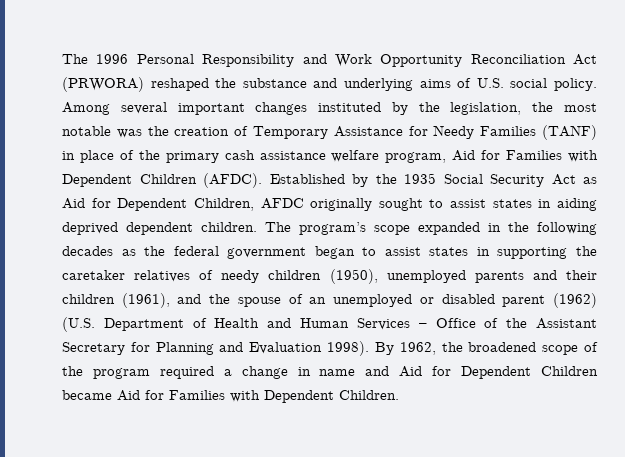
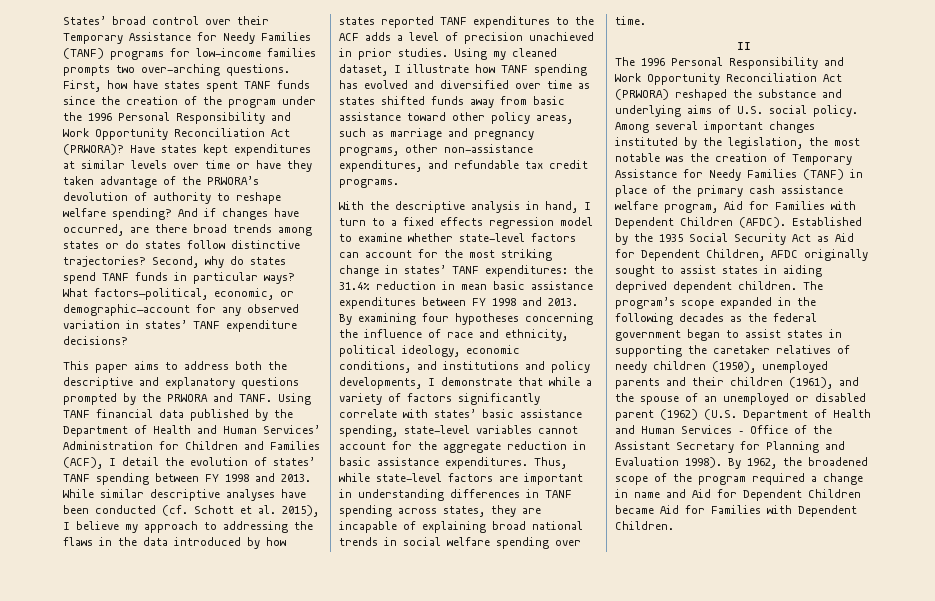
(62, 59) none -> [63,16,269,25] [63,32,311,44] [63,48,316,60] [63,64,290,76] [63,80,310,92] [63,96,316,108] [63,112,291,124] [63,128,290,140] [63,144,311,156] [63,160,312,172] [63,176,259,188] [63,192,281,204] [63,208,299,220] [63,224,312,236] [63,240,300,249] [63,256,286,268] [63,272,295,284] [63,288,294,300] [63,304,299,316] [63,320,297,332] [63,336,128,345] [63,361,287,373] [63,377,299,389] [63,393,311,405] [63,409,293,421] [63,425,320,437] [63,441,320,450] [63,457,315,469] [63,473,311,485] [63,489,306,501] [63,505,319,517] [63,521,313,533] [63,537,286,549] [339,16,594,28] [339,32,594,44] [339,48,557,60] [339,64,587,76] [339,80,590,89] [339,96,565,108] [339,112,573,124] [339,128,534,140] [339,144,533,156] [339,160,588,172] [339,179,399,188] [339,201,591,213] [339,217,593,229] [339,233,576,242] [339,249,552,261] [339,265,593,277] [339,281,593,290] [339,297,578,309] [339,313,593,325] [339,329,568,341] [339,345,520,357] [339,361,590,373] [339,377,592,389] [339,393,540,405] [339,409,582,418] [339,425,578,437] [339,441,586,453] [339,457,567,469] [339,473,583,485] [339,489,572,501] [339,505,541,517] [339,521,583,533] [339,537,581,549] [615,16,646,25] [736,42,751,50] States’ broad control over their Temporary Assistance for Needy Families (TANF) programs for low-income families prompts two over-arching questions. First, how have states spent TANF funds since the creation of the program under the 1996 Personal Responsibility and Work Opportunity Reconciliation Act (PRWORA)? Have states kept expenditures at similar levels over time or have they taken advantage of the PRWORA’s devolution of authority to reshape welfare spending? And if changes have occurred, are there broad trends among states or do states follow distinctive trajectories? Second, why do states spend TANF funds in particular ways? What factors—political, economic, or demographic—account for any observed variation in states’ TANF expenditure decisions? // This paper aims to address both the descriptive and explanatory questions prompted by the PRWORA and TANF. Using TANF financial data published by the Department of Health and Human Services’ Administration for Children and Families (ACF), I detail the evolution of states’ TANF spending between FY 1998 and 2013. While similar descriptive analyses have been conducted (cf. Schott et al. 2015), I believe my approach to addressing the flaws in the data introduced by how states reported TANF expenditures to the ACF adds a level of precision unachieved in prior studies. Using my cleaned dataset, I illustrate how TANF spending has evolved and diversified over time as states shifted funds away from basic assistance toward other policy areas, such as marriage and pregnancy programs, other non-assistance expenditures, and refundable tax credit programs. // With the descriptive analysis in hand, I turn to a fixed effects regression model to examine whether state-level factors can account for the most striking change in states’ TANF expenditures: the 31.4% reduction in mean basic assistance expenditures between FY 1998 and 2013. By examining four hypotheses concerning the influence of race and ethnicity, political ideology, economic conditions, and institutions and policy developments, I demonstrate that while a variety of factors significantly correlate with states’ basic assistance spending, state-level variables cannot account for the aggregate reduction in basic assistance expenditures. Thus, while state-level factors are important in understanding differences in TANF spending across states, they are incapable of explaining broad national trends in social welfare spending over time. // II //

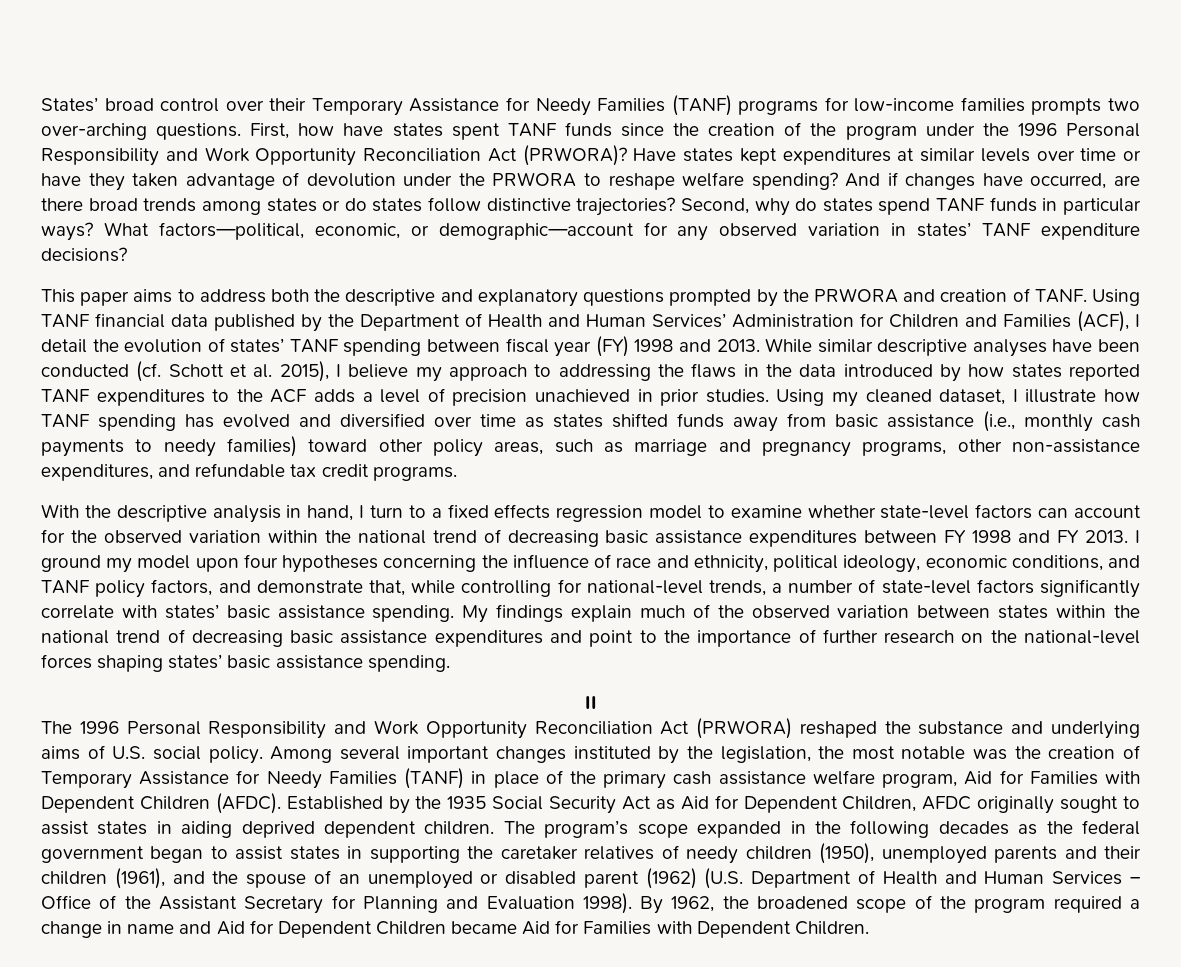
[182,176,259,185] [63,192,211,204] the PRWORA’s devolution of authority -> [306,172,577,187] devolution under the PRWORA
(233, 397) none -> [940,288,1030,302] creation of
[205,474,219,482] FY -> [505,336,629,357] fiscal year (FY)
(401, 116) none -> [983,411,1140,432] [41,436,297,457] (i.e., monthly cash payments to needy families)
[469,249,552,261] [339,265,593,277] [339,281,487,290] most striking change in states’ TANF expenditures: the 31.4% reduction in mean -> [103,529,599,547] observed variation within the national trend of decreasing
[548,298,578,306] [339,313,416,325] 2013. By examining -> [1057,530,1140,543] [41,555,239,573] FY 2013. I ground my model upon
[443,361,590,373] [339,377,592,389] [339,393,401,405] institutions and policy developments, I demonstrate that while a variety of -> [41,579,971,598] TANF policy factors, and demonstrate that, while controlling for national-level trends, a number of state-level
[339,425,578,437] [339,441,586,453] [339,457,567,469] [339,473,583,485] [339,489,572,501] [339,505,541,517] [339,521,583,533] [339,537,581,549] [615,16,646,25] spending, state-level variables cannot account for the aggregate reduction in basic assistance expenditures. Thus, while state-level factors are important in understanding differences in TANF spending across states, they are incapable of explaining broad national trends in social welfare spending over time. -> [372,604,1140,623] [41,629,1140,647] [41,654,450,672] spending. My findings explain much of the observed variation between states within the national trend of decreasing basic assistance expenditures and point to the importance of further research on the national-level forces shaping states’ basic assistance spending.

